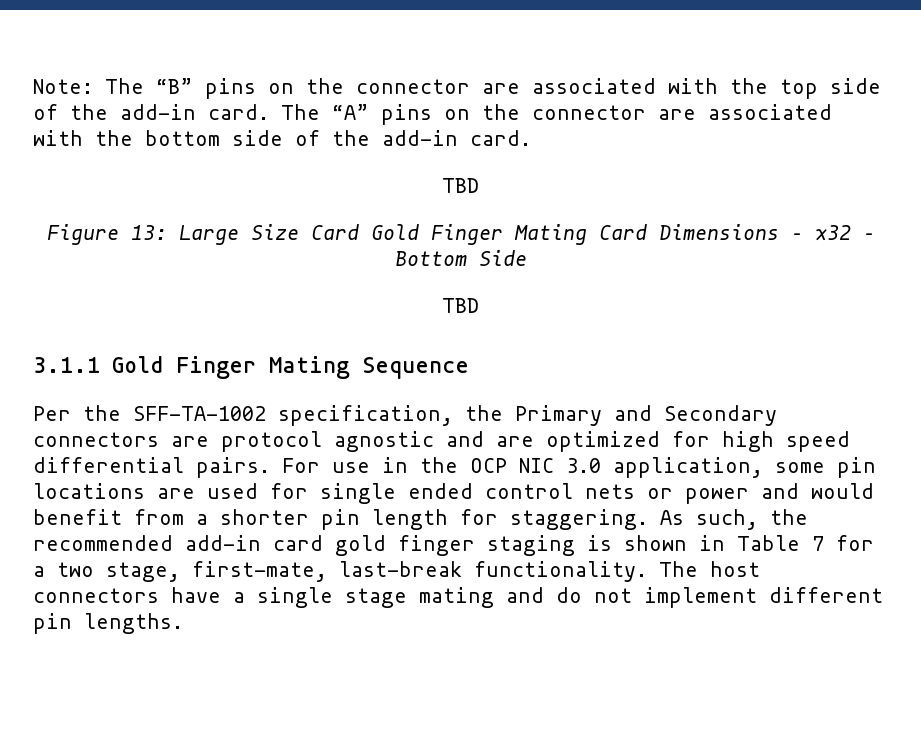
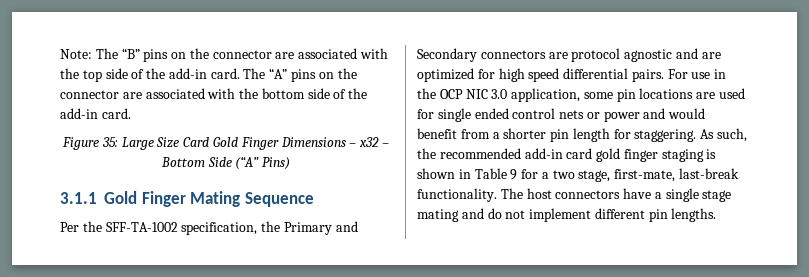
[442,178,479,193] // TBD -> (131, 113) none
[130,225,167,240] 13: -> [101,137,118,147] 35:
[513,224,647,245] Mating Card -> (279, 143) none
[442,298,479,313] // TBD -> [235,156,291,170] (“A” Pins)
[812,536,824,551] 7 -> [510,169,518,180] 9

